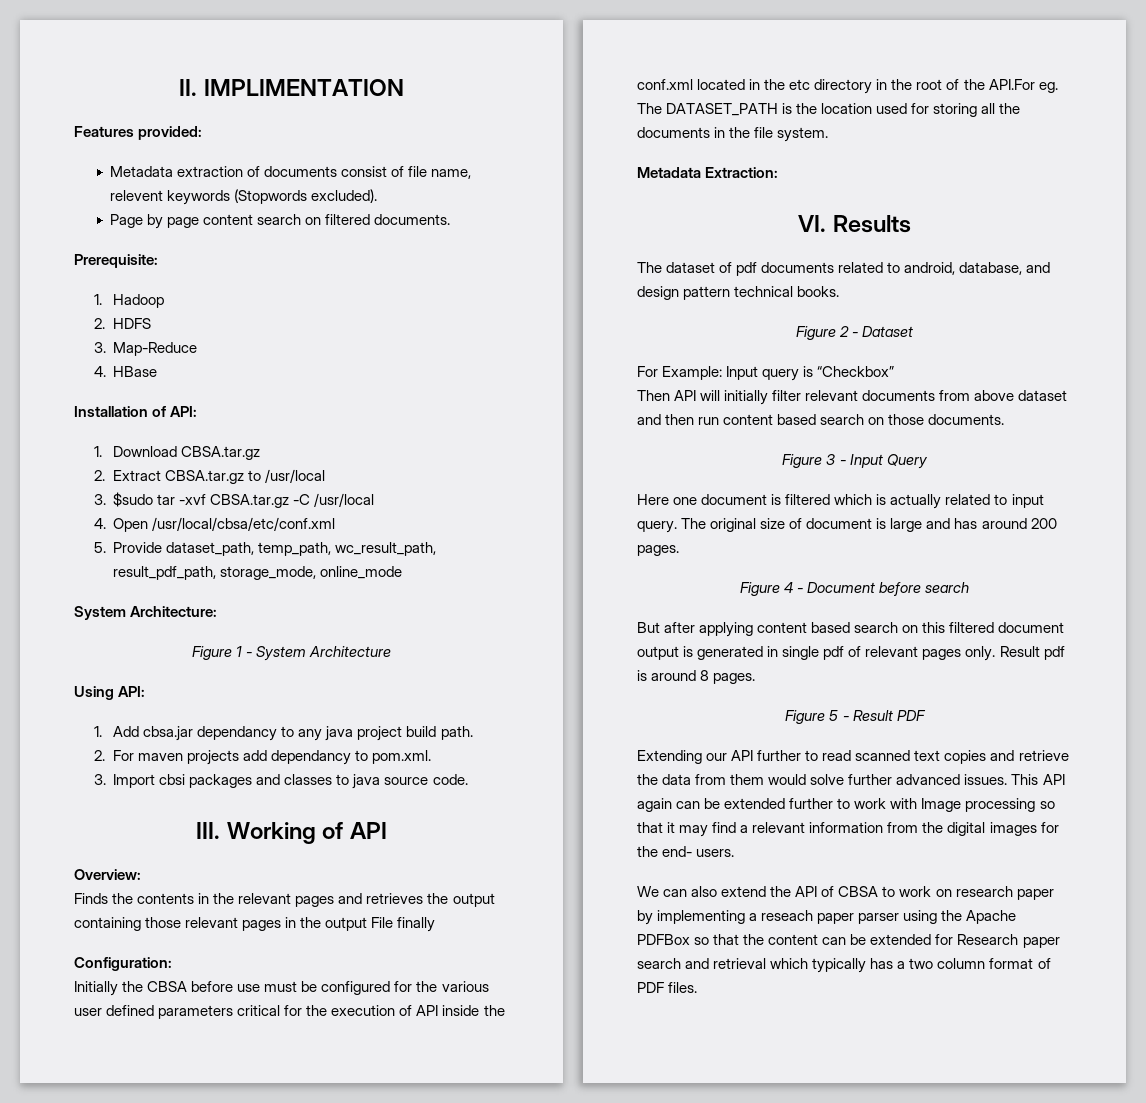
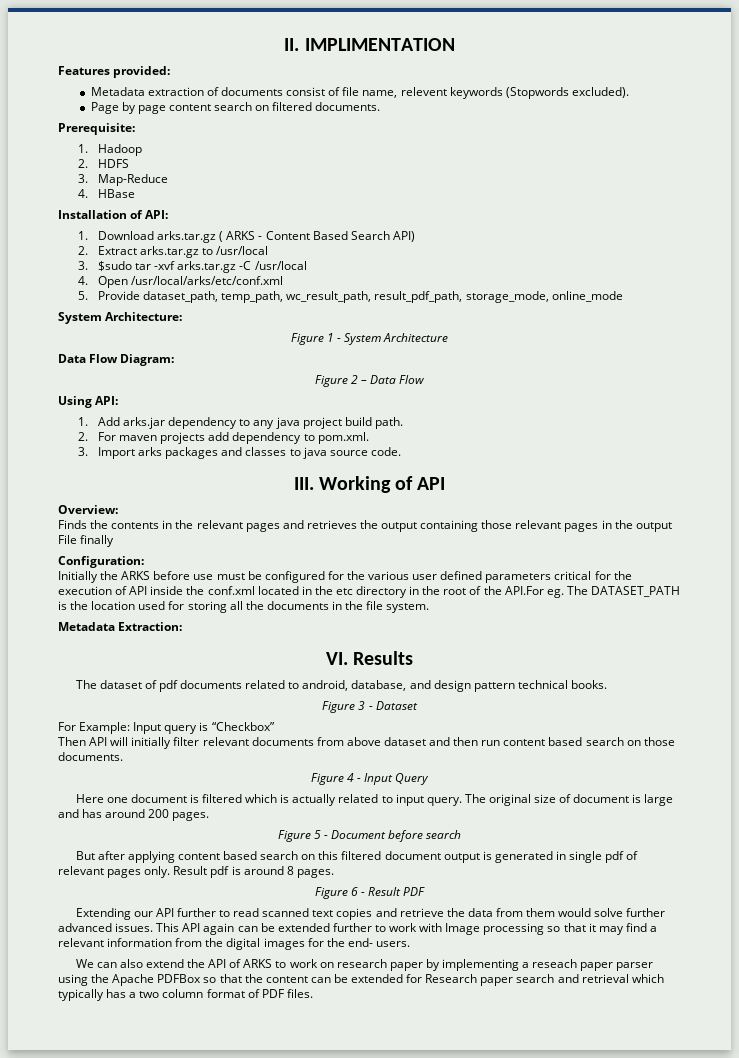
[181,446,261,460] CBSA.tar.gz -> [157,231,415,243] arks.tar.gz ( ARKS - Content Based Search API)
[165,470,245,484] CBSA.tar.gz -> [140,246,200,258] arks.tar.gz
[210,494,290,508] CBSA.tar.gz -> [177,261,237,273] arks.tar.gz
[152,517,336,531] /usr/local/cbsa/etc/conf.xml -> [131,276,284,285] /usr/local/arks/etc/conf.xml
(391, 651) none -> [58,354,175,366] [314,375,426,387] // Data Flow Diagram: // Figure 2 – Data Flow
[143,726,278,741] cbsa.jar dependancy -> [123,417,238,429] arks.jar dependency
[271,750,352,765] dependancy -> [232,432,302,444] dependency
[159,774,186,785] cbsi -> [138,447,163,456] arks
[147,981,188,992] CBSA -> [121,571,151,580] ARKS
[838,326,849,337] 2 -> [358,701,366,710] 3
[826,454,836,465] 3 -> [346,773,354,782] 4
[783,582,793,593] 4 -> [313,830,321,839] 5
[829,710,839,721] 5 -> [350,887,358,896] 6
[838,886,879,897] CBSA -> [243,959,273,968] ARKS

